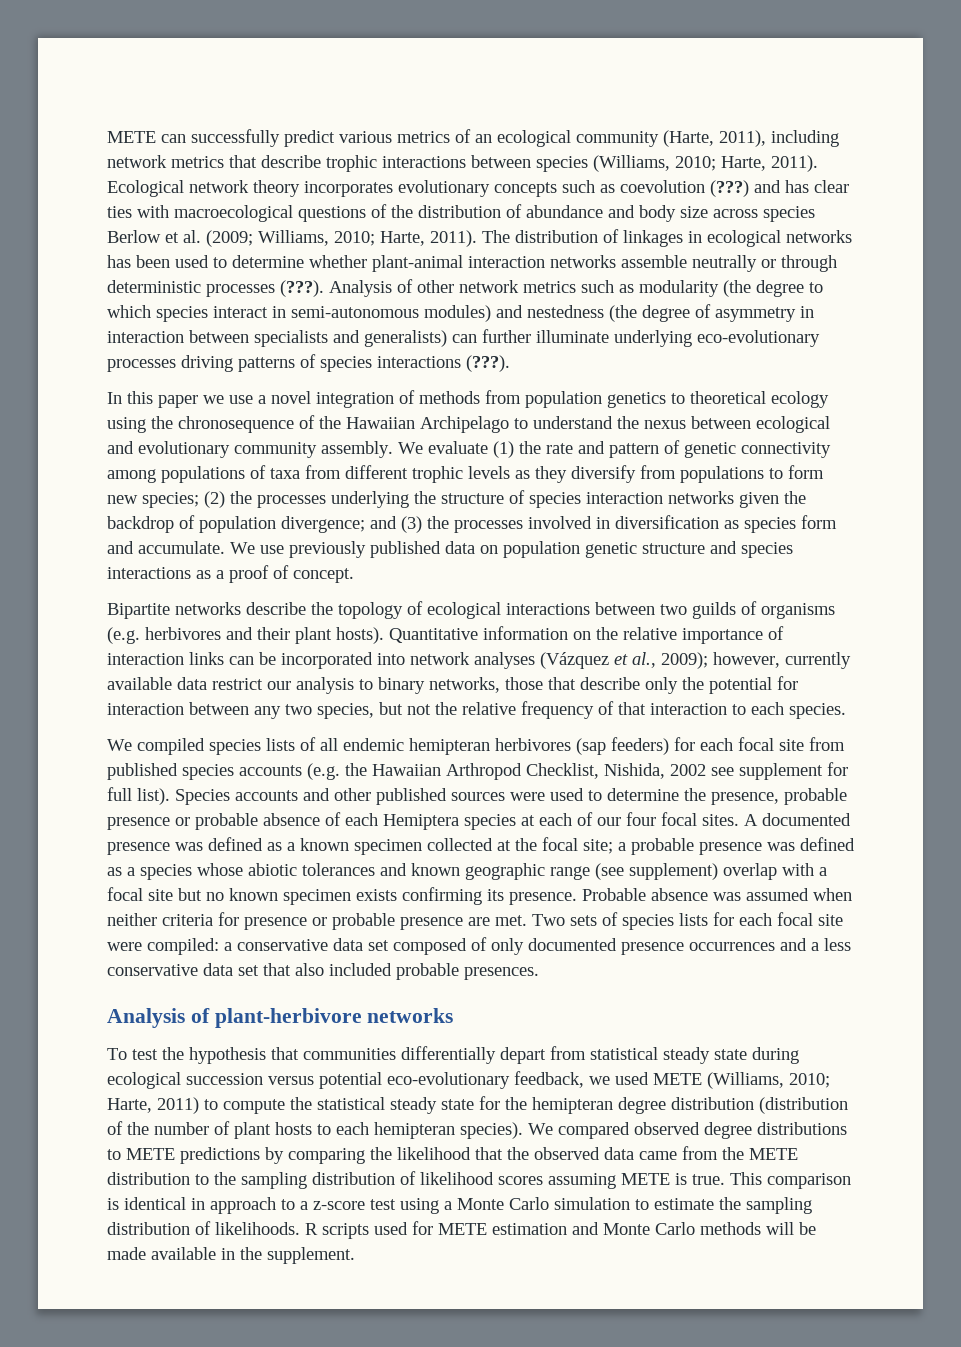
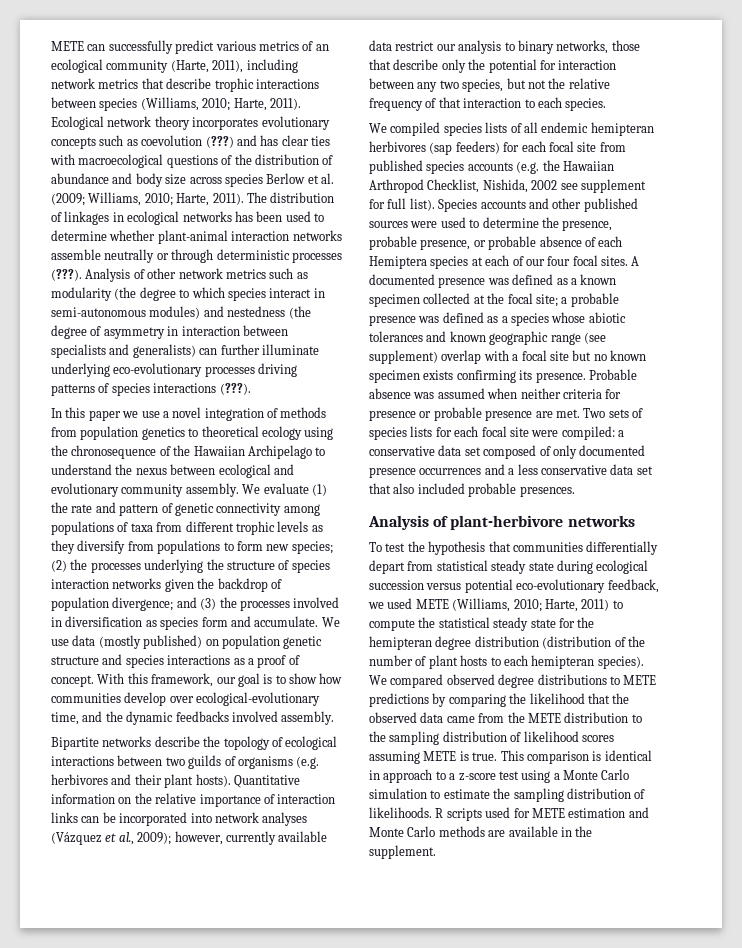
[289,541,475,558] previously published data -> [72,635,203,649] data (mostly published)
(354, 575) none -> [97,673,343,687] [51,692,321,706] [51,711,335,725] With this framework, our goal is to show how communities develop over ecological-evolutionary time, and the dynamic feedbacks involved assembly.
[107,817,170,830] presence -> [420,239,471,250] presence,
[766,1222,816,1235] [107,1247,146,1260] will be made -> [488,830,506,837] are

